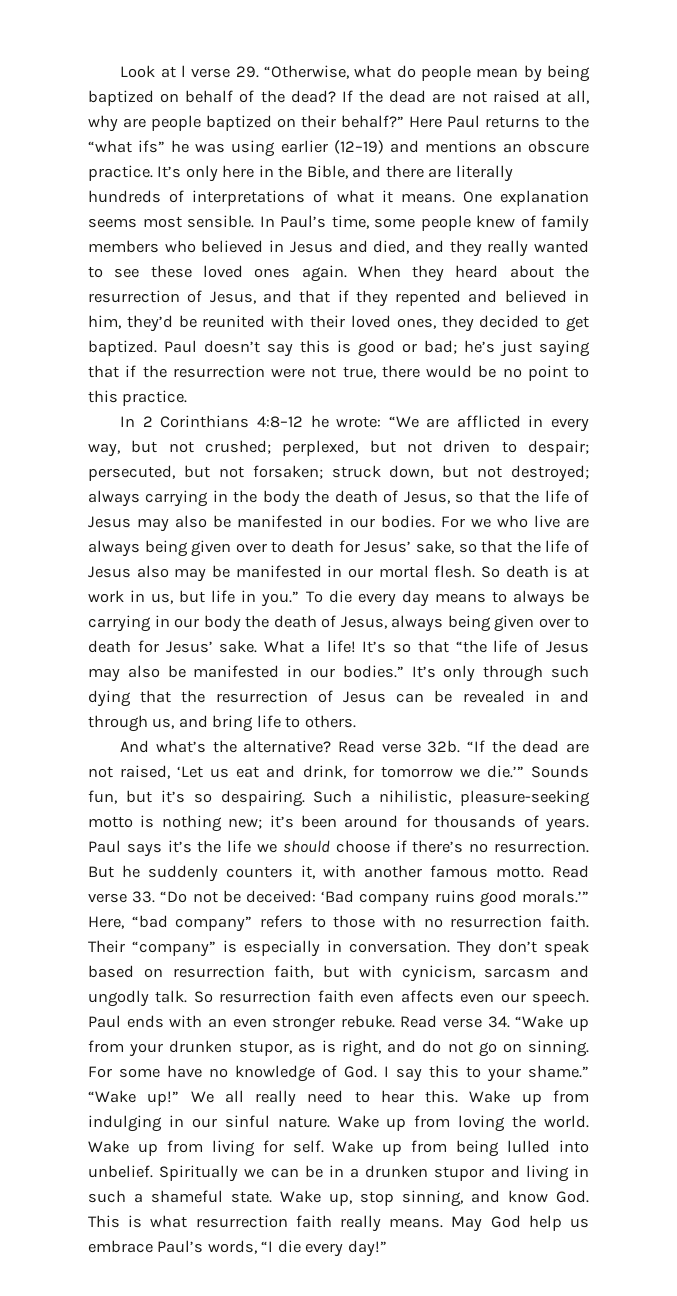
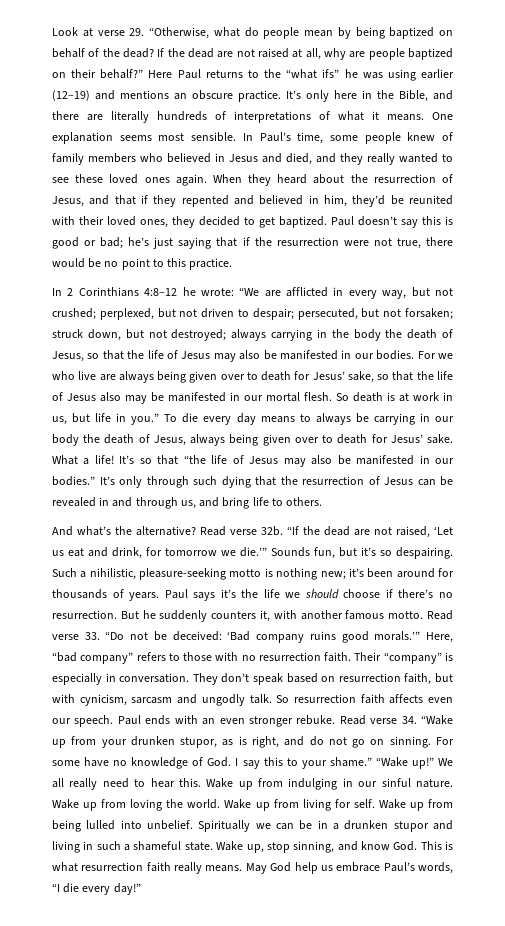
[180,65,186,77] l -> (93, 32) none
[360,993,395,1003] even -> (385, 699) none

